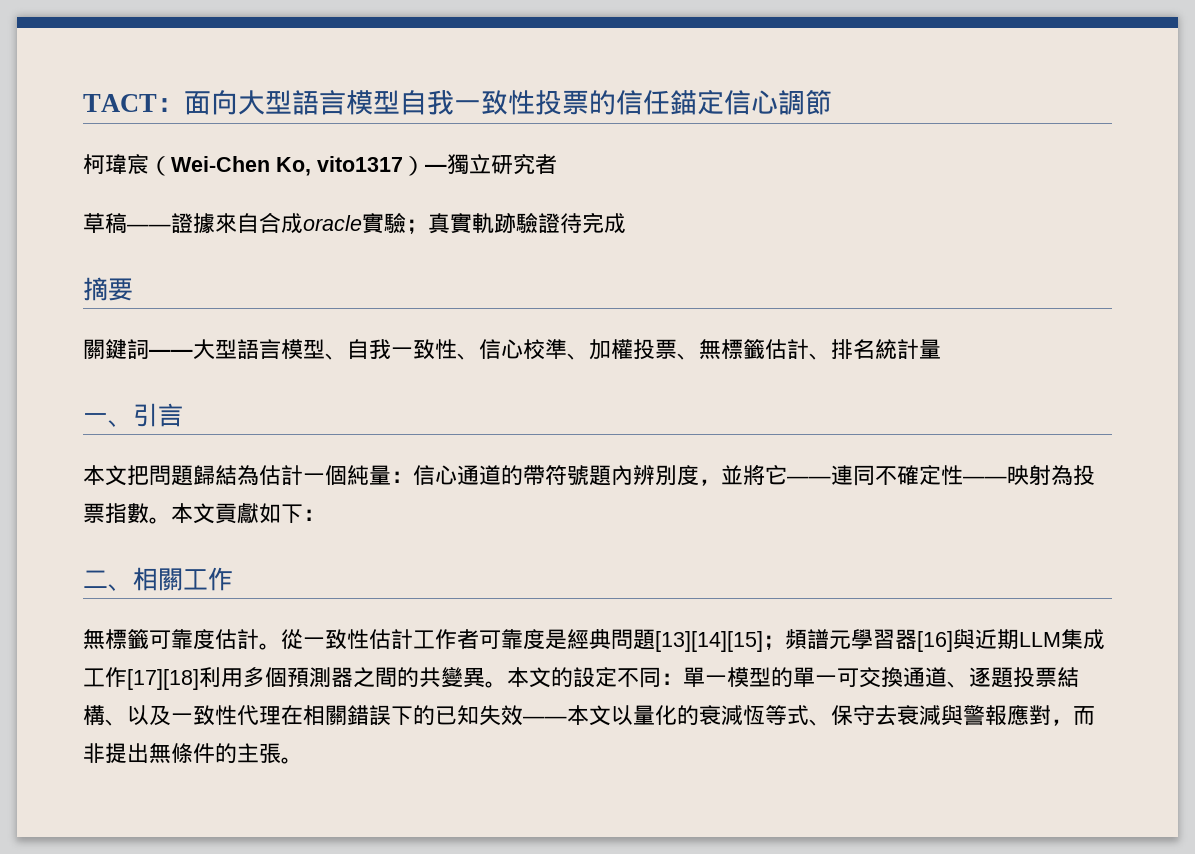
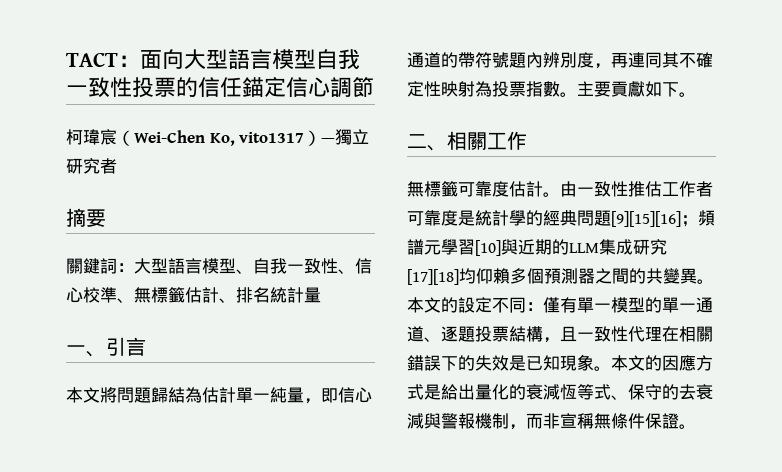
[83,212,626,234] // 草稿——證據來自合成oracle實驗；真實軌跡驗證待完成 -> (117, 166) none
[149,349,193,357] —— -> [117,263,134,272] ：
[589,339,699,360] 加權投票、 -> (134, 300) none
[127,465,149,485] 把 -> [100,387,117,403] 將
[303,465,413,485] 一個純量： -> [236,387,338,404] 單一純量，即
[721,464,875,486] 並將它——連同 -> [611,52,679,68] 再連同其
[963,476,1007,483] —— -> (441, 89) none
[171,503,215,524] 本文 -> [577,81,611,97] 主要
[303,509,325,521] ： -> [679,92,696,97] 。
[281,629,413,650] 從一致性估計 -> [560,181,662,197] 由一致性推估
(567, 639) none -> [475,210,543,226] 統計學的
[655,631,763,652] [13][14][15] -> [611,211,681,227] [9][15][16]
[895,629,1105,652] [83,667,243,690] 器[16]與近期LLM集成工作[17][18]利用 -> [475,239,667,256] [407,268,510,285] [10]與近期的LLM集成研究[17][18]均仰賴
(683, 679) none -> [543,297,577,313] 僅有
[837,667,903,688] 可交換 -> (696, 307) none
[105,705,171,726] 、以及 -> [543,326,577,343] ，且
[435,705,633,726] 已知失效——本文以 -> [475,354,713,371] [407,384,475,400] 失效是已知現象。本文的因應方式是給出
(875, 715) none -> [662,384,679,400] 的
[1007,705,1095,726] [83,743,281,764] 應對，而非提出無條件的主張 -> [475,413,679,430] 機制，而非宣稱無條件保證

